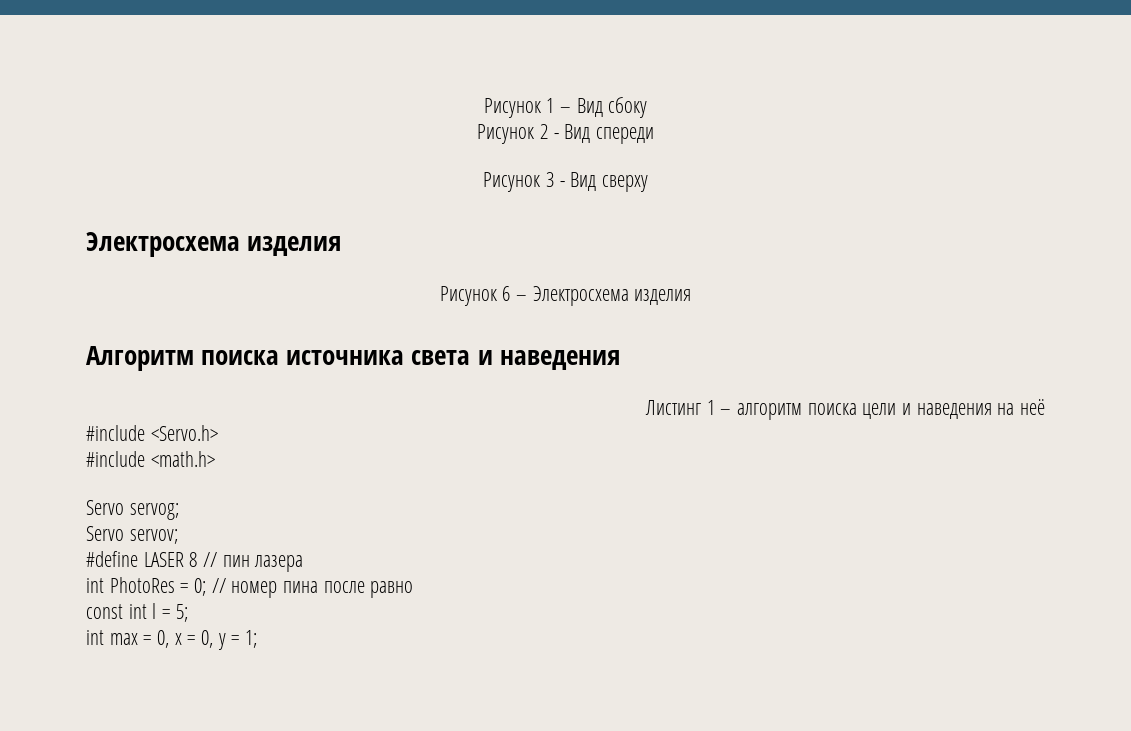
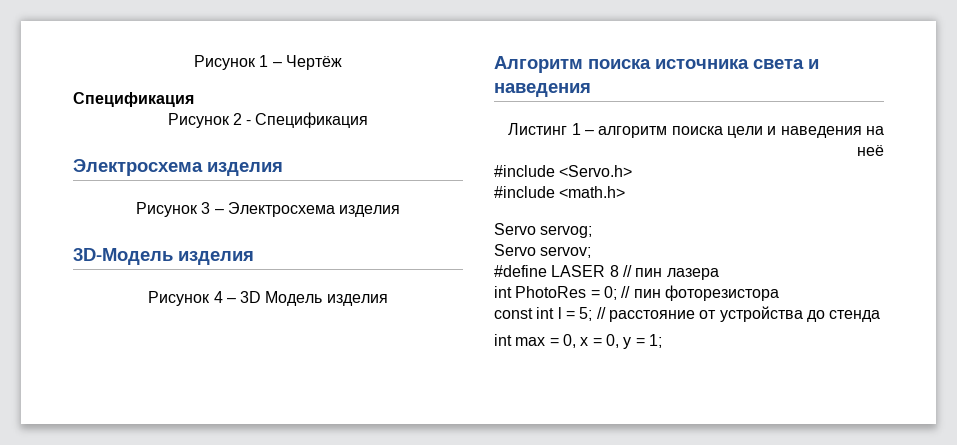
[576,97,648,118] Вид сбоку -> [285,55,342,70] [73,92,194,107] Чертёж // Спецификация
[564,124,654,144] [483,172,648,192] Вид спереди // Рисунок 3 - Вид сверху -> [255,112,369,128] Спецификация
[502,286,511,301] 6 -> [201,202,211,214] 3
(692, 297) none -> [73,248,254,265] [148,291,388,306] // 3D-Модель изделия // Рисунок 4 – 3D Модель изделия
[231,581,414,598] номер пина после равно -> [633,285,779,301] пин фоторезистора
(188, 613) none -> [596,306,881,322] // расстояние от устройства до стенда

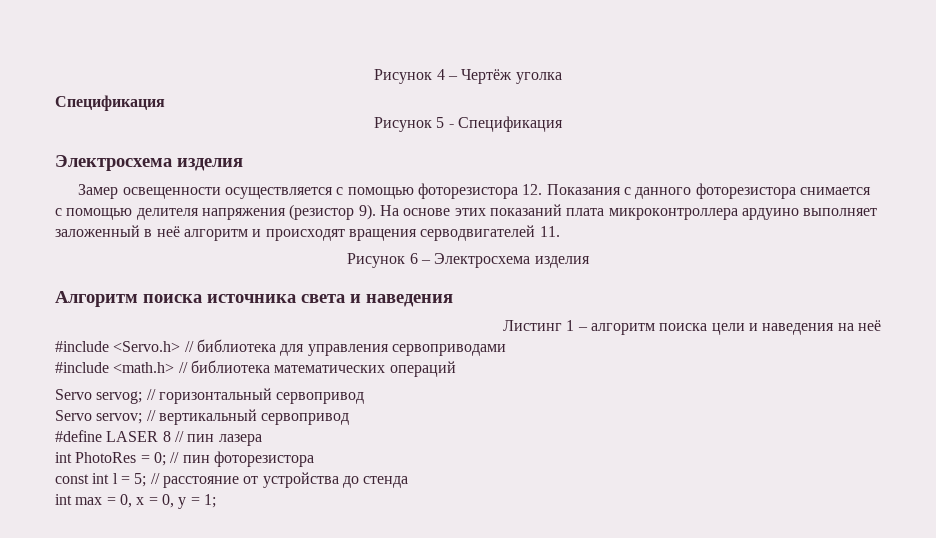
[194,55,269,70] Рисунок 1 -> [374,69,445,84] Рисунок 4
(342, 62) none -> [515,72,562,84] уголка
[232,113,242,125] 2 -> [436,117,445,128] 5
[135,202,211,217] // Рисунок 3 -> [78,183,871,199] [55,204,878,220] [55,225,560,241] [347,253,418,268] // Замер освещенности осуществляется с помощью фоторезистора 12. Показания с данного фоторезистора снимается с помощью делителя напряжения (резистор 9). На основе этих показаний плата микроконтроллера ардуино выполняет заложенный в неё алгоритм и происходят вращения серводвигателей 11. // Рисунок 6
[73,248,254,265] [148,291,388,306] // 3D-Модель изделия // Рисунок 4 – 3D Модель изделия -> (590, 262) none
[494,186,626,198] // #include <math.h> -> [184,339,506,356] [55,360,456,377] // библиотека для управления сервоприводами // #include <math.h> // библиотека математических операций
(593, 231) none -> [146,388,365,404] // горизонтальный сервопривод
(592, 252) none -> [146,409,350,425] // вертикальный сервопривод

